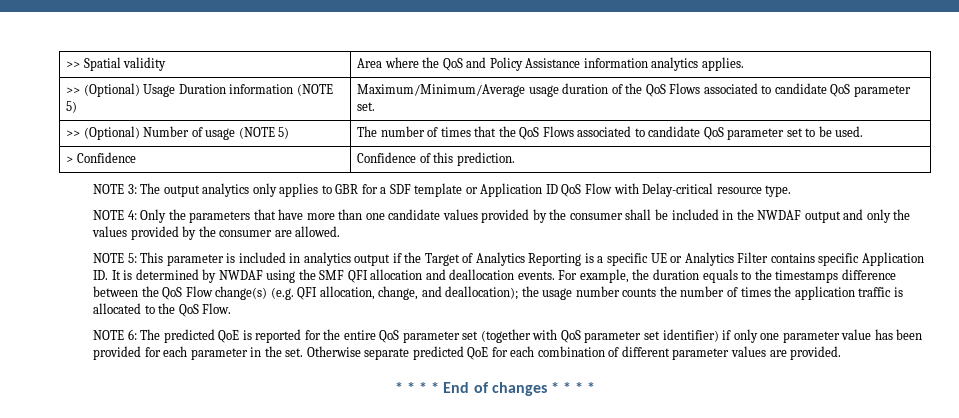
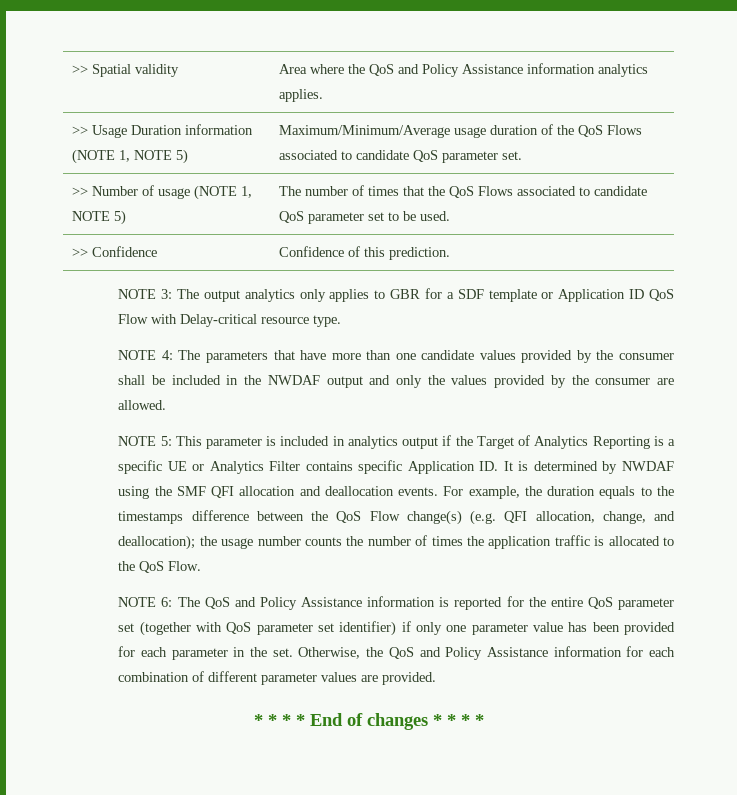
[83,83,140,97] (Optional) -> (88, 130) none
(333, 90) none -> [118,150,172,162] 1, NOTE
[83,126,140,140] (Optional) -> (88, 191) none
(275, 133) none -> [240,186,252,198] [71,211,110,221] 1, NOTE
[66,156,74,163] > -> [71,248,88,257] >>
[140,209,186,223] Only the -> [178,350,201,360] The
[163,329,240,343] predicted QoE -> [204,596,436,610] QoS and Policy Assistance information
[306,346,489,360] Otherwise separate predicted QoE -> [298,646,622,660] Otherwise, the QoS and Policy Assistance information

